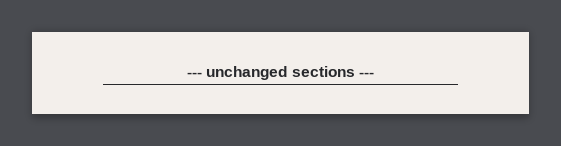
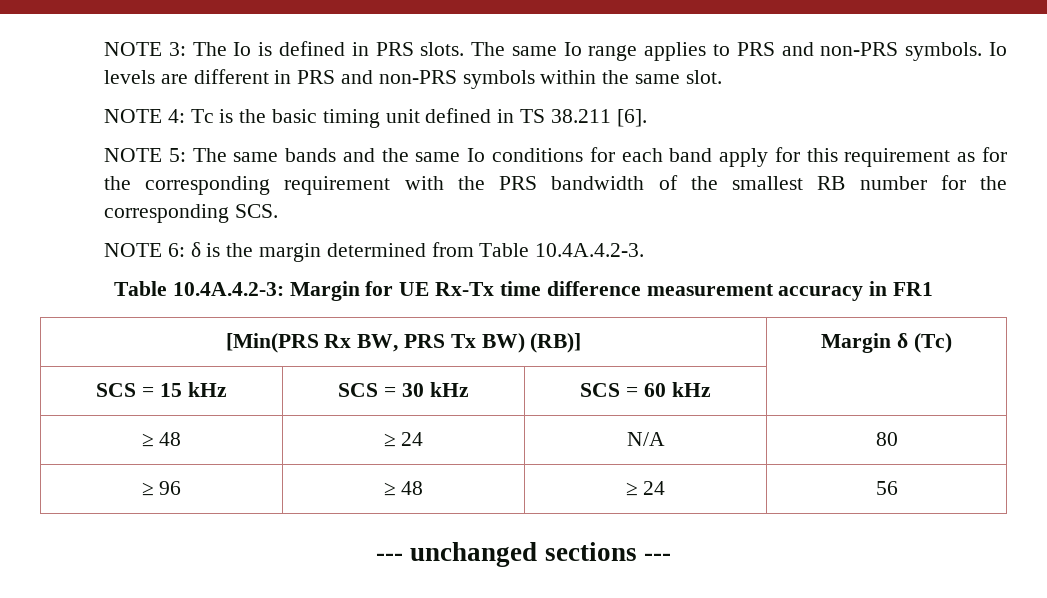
(187, 74) none -> [103,41,1007,61] [103,69,722,89] [103,108,647,128] [103,147,1008,167] [103,175,1007,195] [103,204,278,223] [103,242,645,262] [114,281,933,301] [225,333,582,353] [821,333,952,353] [96,382,227,397] [338,382,469,397] [580,382,711,397] [141,432,182,447] [383,432,424,447] [626,432,665,446] [875,432,898,446] [141,481,182,496] [383,481,424,496] [625,481,666,496] [875,481,898,495] NOTE 3: The Io is defined in PRS slots. The same Io range applies to PRS and non-PRS symbols. Io levels are different in PRS and non-PRS symbols within the same slot. // NOTE 4: Tc is the basic timing unit defined in TS 38.211 [6]. // NOTE 5: The same bands and the same Io conditions for each band apply for this requirement as for the corresponding requirement with the PRS bandwidth of the smallest RB number for the corresponding SCS. // NOTE 6: δ is the margin determined from Table 10.4A.4.2-3. // Table 10.4A.4.2-3: Margin for UE Rx-Tx time difference measurement accuracy in FR1 // [Min(PRS Rx BW, PRS Tx BW) (RB)] | Margin δ (Tc) // SCS = 15 kHz | SCS = 30 kHz | SCS = 60 kHz | // ≥ 48 | ≥ 24 | N/A | 80 // ≥ 96 | ≥ 48 | ≥ 24 | 56 //

